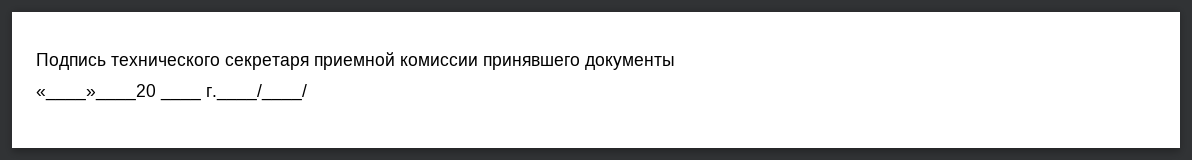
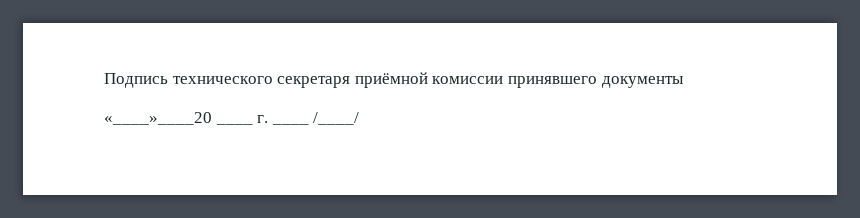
[314,52,395,70] приемной -> [354,72,428,88] приёмной
[206,84,307,101] г.____/____/ -> [257,115,269,123] [271,112,360,125] г. ____ /____/

